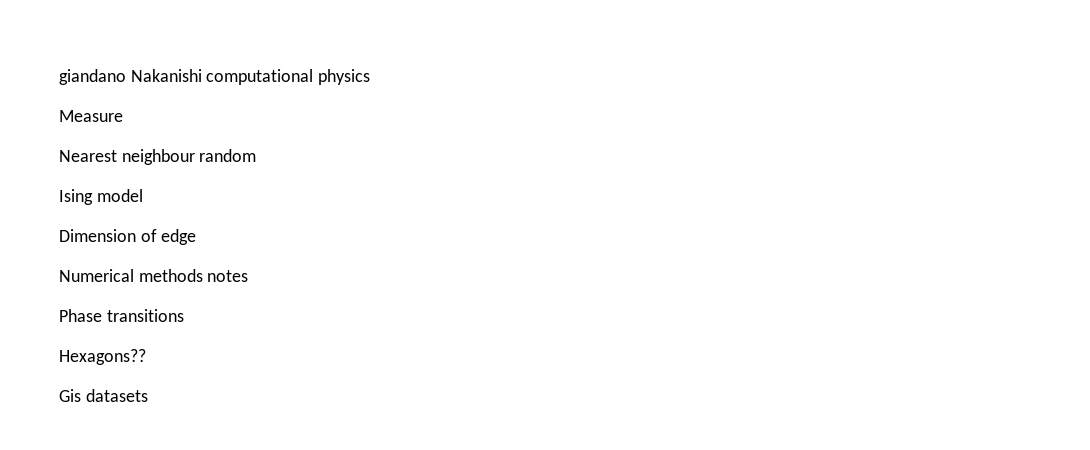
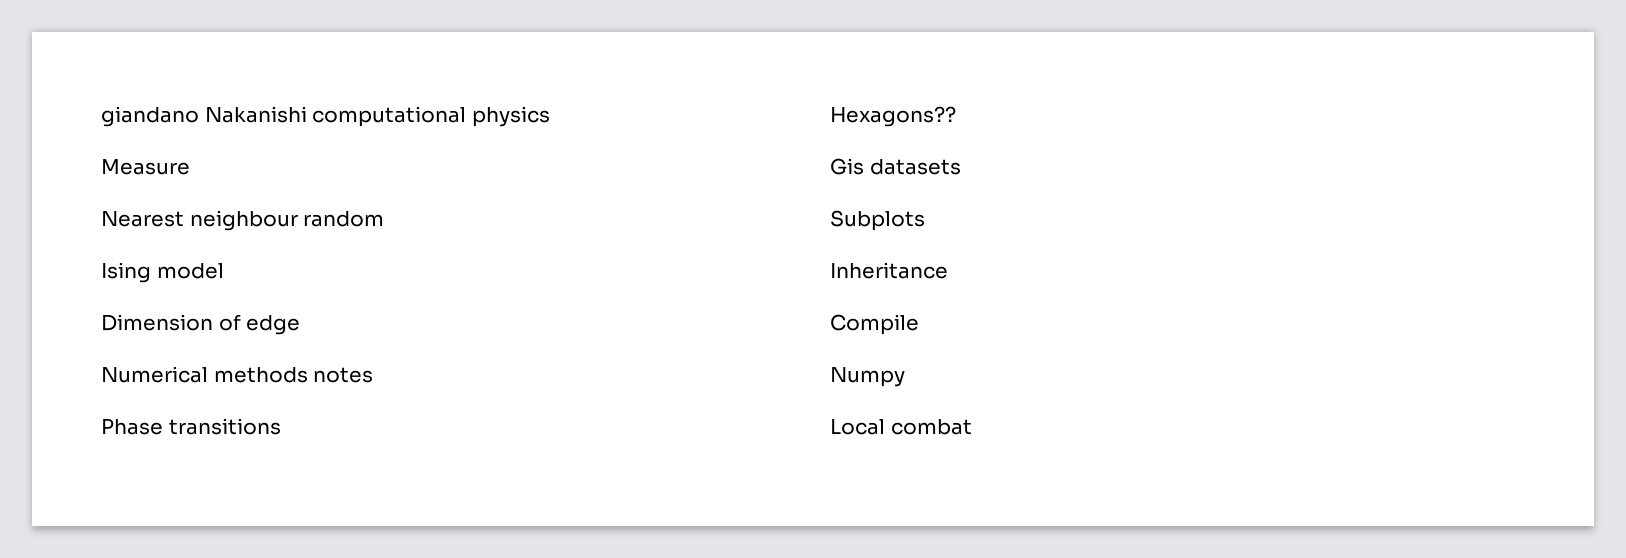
(148, 395) none -> [830,210,925,231] [830,262,948,279] [830,314,919,335] [830,367,905,387] [830,419,972,435] // Subplots // Inheritance // Compile // Numpy // Local combat

